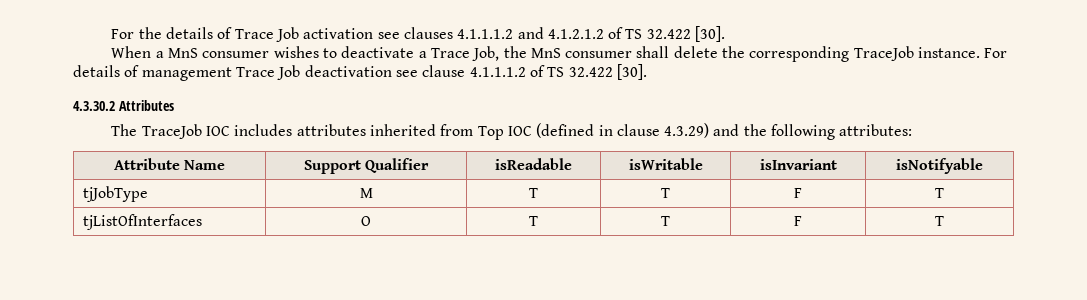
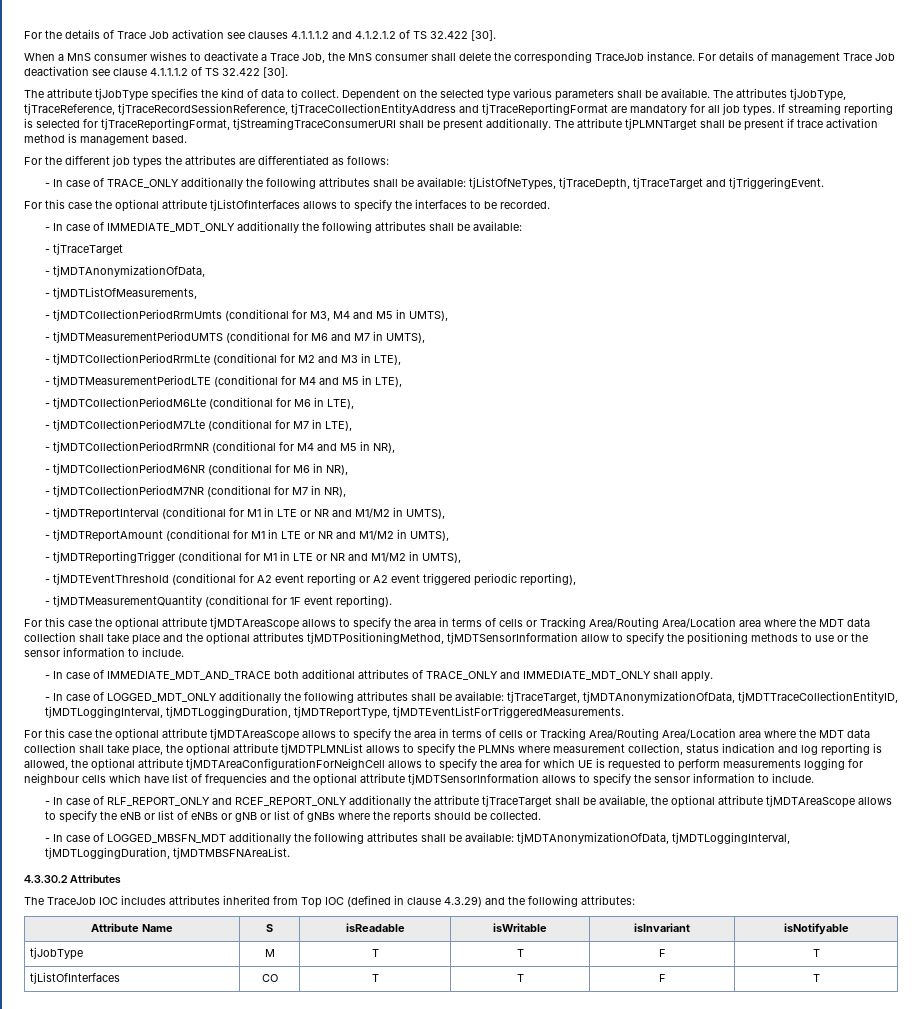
(647, 72) none -> [24,88,846,101] [24,103,893,116] [24,118,878,131] [24,133,187,145] [24,155,389,168] [44,177,824,190] [24,199,550,212] [44,221,522,233] [44,243,123,255] [44,265,205,277] [44,287,197,299] [44,309,448,321] [44,331,425,343] [44,353,401,365] [44,375,402,387] [44,397,354,409] [44,419,352,431] [44,441,395,453] [44,463,348,475] [44,485,346,497] [44,507,445,520] [44,529,449,542] [44,551,461,564] [44,573,576,586] [44,595,392,608] [24,617,870,630] [24,632,868,645] [24,647,184,657] [44,669,713,682] [44,691,898,703] [44,706,624,719] [24,728,870,741] [24,743,882,756] [24,758,863,771] [24,773,814,786] [44,795,892,808] [44,810,541,823] [44,832,790,844] [44,847,290,859] // The attribute tjJobType specifies the kind of data to collect. Dependent on the selected type various parameters shall be available. The attributes tjJobType, tjTraceReference, tjTraceRecordSessionReference, tjTraceCollectionEntityAddress and tjTraceReportingFormat are mandatory for all job types. If streaming reporting is selected for tjTraceReportingFormat, tjStreamingTraceConsumerURI shall be present additionally. The attribute tjPLMNTarget shall be present if trace activation method is management based. // For the different job types the attributes are differentiated as follows: // - In case of TRACE_ONLY additionally the following attributes shall be available: tjListOfNeTypes, tjTraceDepth, tjTraceTarget and tjTriggeringEvent. // For this case the optional attribute tjListOfInterfaces allows to specify the interfaces to be recorded. // - In case of IMMEDIATE_MDT_ONLY additionally the following attributes shall be available: // - tjTraceTarget // - tjMDTAnonymizationOfData, // - tjMDTListOfMeasurements, // - tjMDTCollectionPeriodRrmUmts (conditional for M3, M4 and M5 in UMTS), // - tjMDTMeasurementPeriodUMTS (conditional for M6 and M7 in UMTS), // - tjMDTCollectionPeriodRrmLte (conditional for M2 and M3 in LTE), // - tjMDTMeasurementPeriodLTE (conditional for M4 and M5 in LTE), // - tjMDTCollectionPeriodM6Lte (conditional for M6 in LTE), // - tjMDTCollectionPeriodM7Lte (conditional for M7 in LTE), // - tjMDTCollectionPeriodRrmNR (conditional for M4 and M5 in NR), // - tjMDTCollectionPeriodM6NR (conditional for M6 in NR), // - tjMDTCollectionPeriodM7NR (conditional for M7 in NR), // - tjMDTReportInterval (conditional for M1 in LTE or NR and M1/M2 in UMTS), // - tjMDTReportAmount (conditional for M1 in LTE or NR and M1/M2 in UMTS), // - tjMDTReportingTrigger (conditional for M1 in LTE or NR and M1/M2 in UMTS), // - tjMDTEventThreshold (conditional for A2 event reporting or A2 event triggered periodic reporting), // - tjMDTMeasurementQuantity (conditional for 1F event reporting). // For this case the optional attribute tjMDTAreaScope allows to specify the area in terms of cells or Tracking Area/Routing Area/Location area where the MDT data collection shall take place and the optional attributes tjMDTPositioningMethod, tjMDTSensorInformation allow to specify the positioning methods to use or the sensor information to include. // - In case of IMMEDIATE_MDT_AND_TRACE both additional attributes of TRACE_ONLY and IMMEDIATE_MDT_ONLY shall apply. // - In case of LOGGED_MDT_ONLY additionally the following attributes shall be available: tjTraceTarget, tjMDTAnonymizationOfData, tjMDTTraceCollectionEntityID, tjMDTLoggingInterval, tjMDTLoggingDuration, tjMDTReportType, tjMDTEventListForTriggeredMeasurements. // For this case the optional attribute tjMDTAreaScope allows to specify the area in terms of cells or Tracking Area/Routing Area/Location area where the MDT data collection shall take place, the optional attribute tjMDTPLMNList allows to specify the PLMNs where measurement collection, status indication and log reporting is allowed, the optional attribute tjMDTAreaConfigurationForNeighCell allows to specify the area for which UE is requested to perform measurements logging for neighbour cells which have list of frequencies and the optional attribute tjMDTSensorInformation allows to specify the sensor information to include. // - In case of RLF_REPORT_ONLY and RCEF_REPORT_ONLY additionally the attribute tjTraceTarget shall be available, the optional attribute tjMDTAreaScope allows to specify the eNB or list of eNBs or gNB or list of gNBs where the reports should be collected. // - In case of LOGGED_MBSFN_MDT additionally the following attributes shall be available: tjMDTAnonymizationOfData, tjMDTLoggingInterval, tjMDTLoggingDuration, tjMDTMBSFNAreaList.
[303,158,430,174] Support Qualifier -> [266,924,273,932] S
[360,216,371,226] O -> [261,974,278,982] CO

